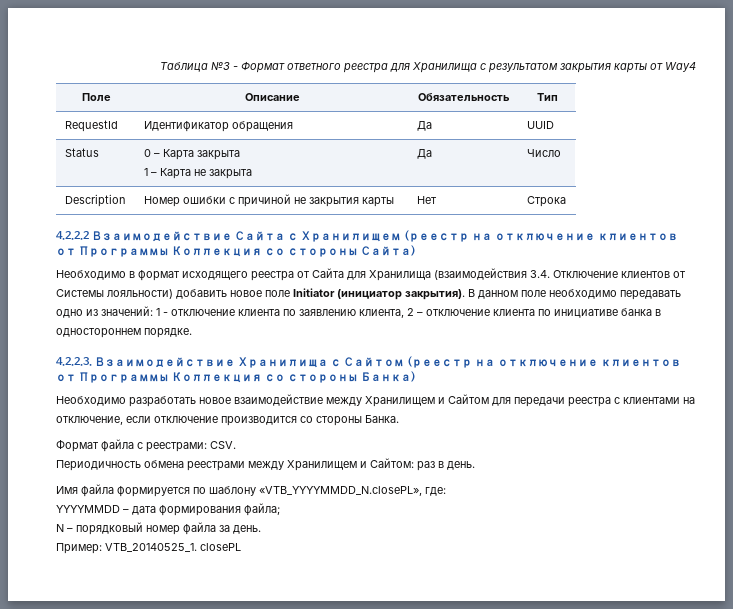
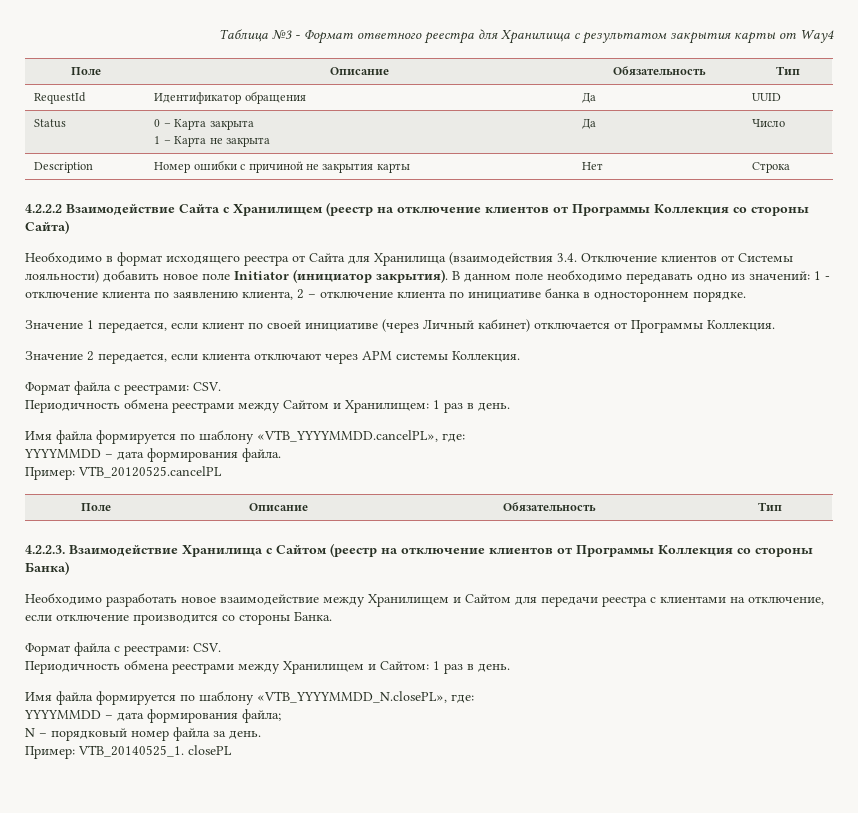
(192, 333) none -> [25,319,775,333] [25,351,520,364] [25,381,221,395] [25,399,510,413] [25,430,465,444] [24,448,281,462] [25,466,222,480] [81,503,111,511] [249,503,308,511] [502,502,596,511] [758,502,782,511] // Значение 1 передается, если клиент по своей инициативе (через Личный кабинет) отключается от Программы Коллекция. // Значение 2 передается, если клиента отключают через АРМ системы Коллекция. // Формат файла с реестрами: CSV. // Периодичность обмена реестрами между Сайтом и Хранилищем: 1 раз в день. // Имя файла формируется по шаблону «VTB_YYYYMMDD.cancelPL», где: // YYYYMMDD – дата формирования файла. // Пример: VTB_20120525.cancelPL // Поле | Описание | Обязательность | Тип
(414, 463) none -> [433,661,440,670] 1

